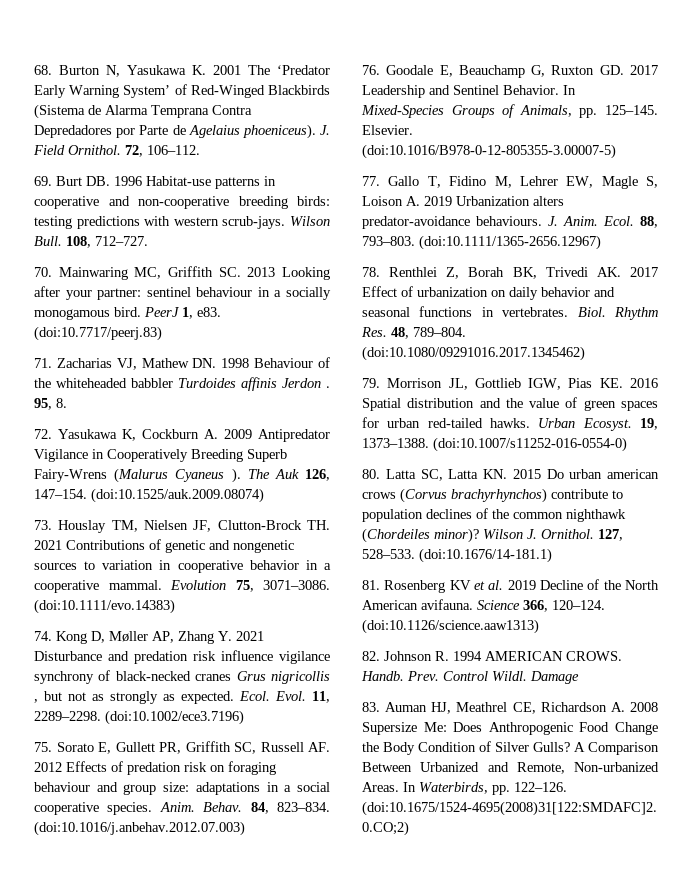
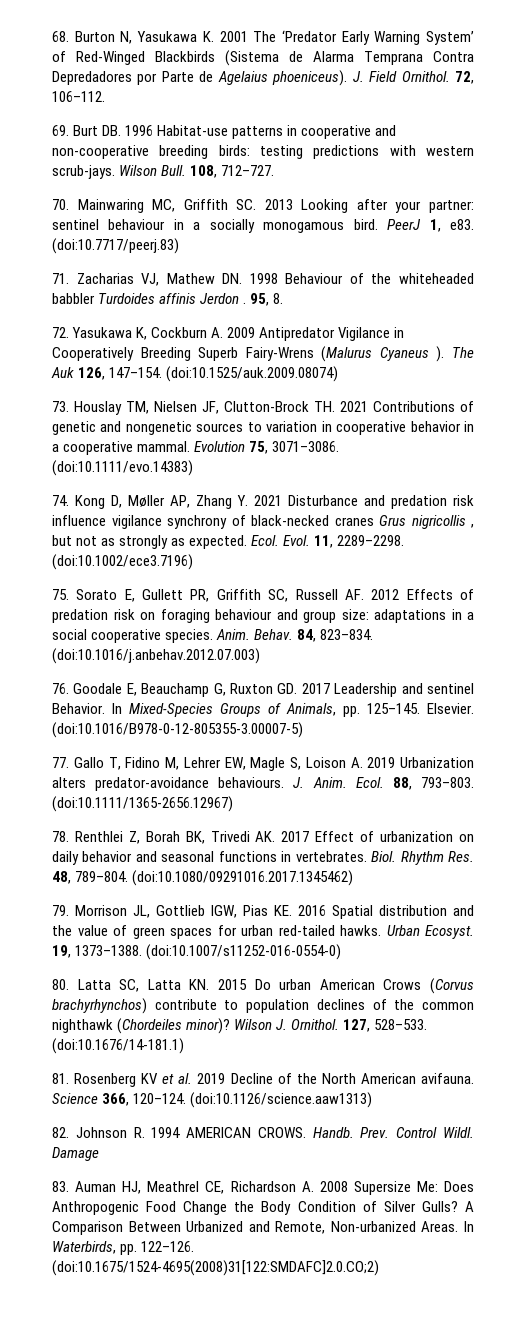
[453,85,499,95] Sentinel -> [427,683,474,694] sentinel
[607,469,659,479] [362,492,396,499] american crows -> [319,979,422,990] American Crows

